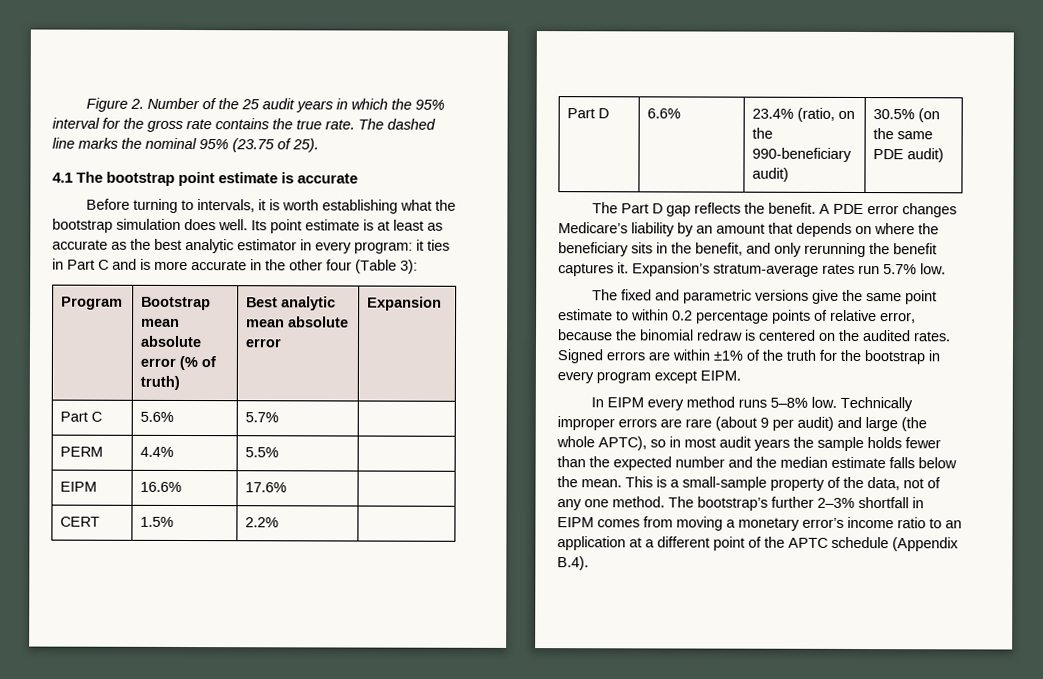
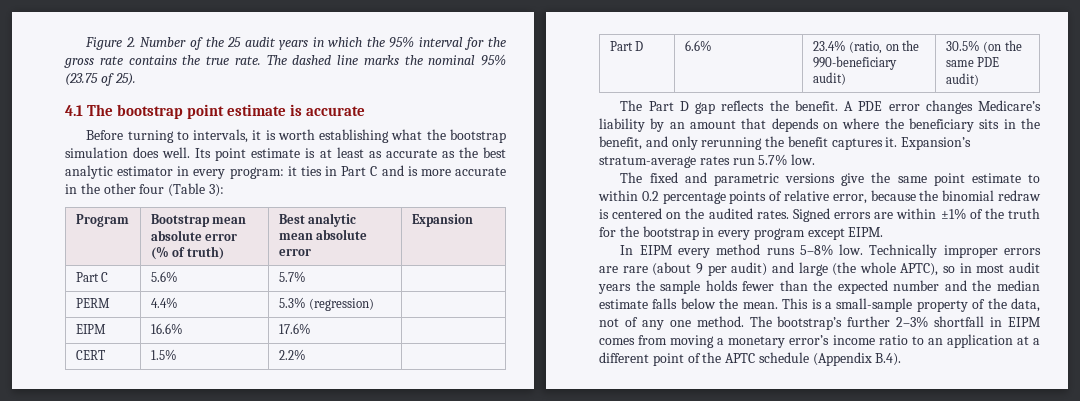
[245,447,280,458] 5.5% -> [278,297,375,311] 5.3% (regression)

